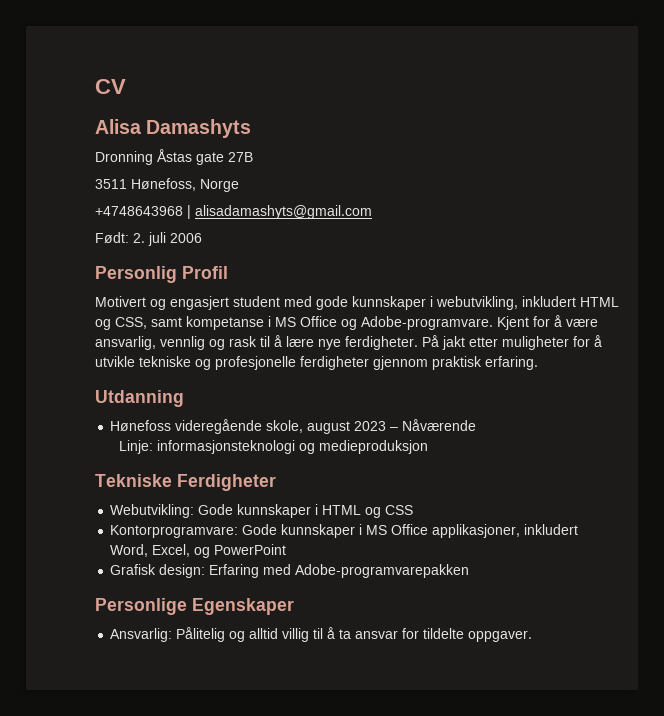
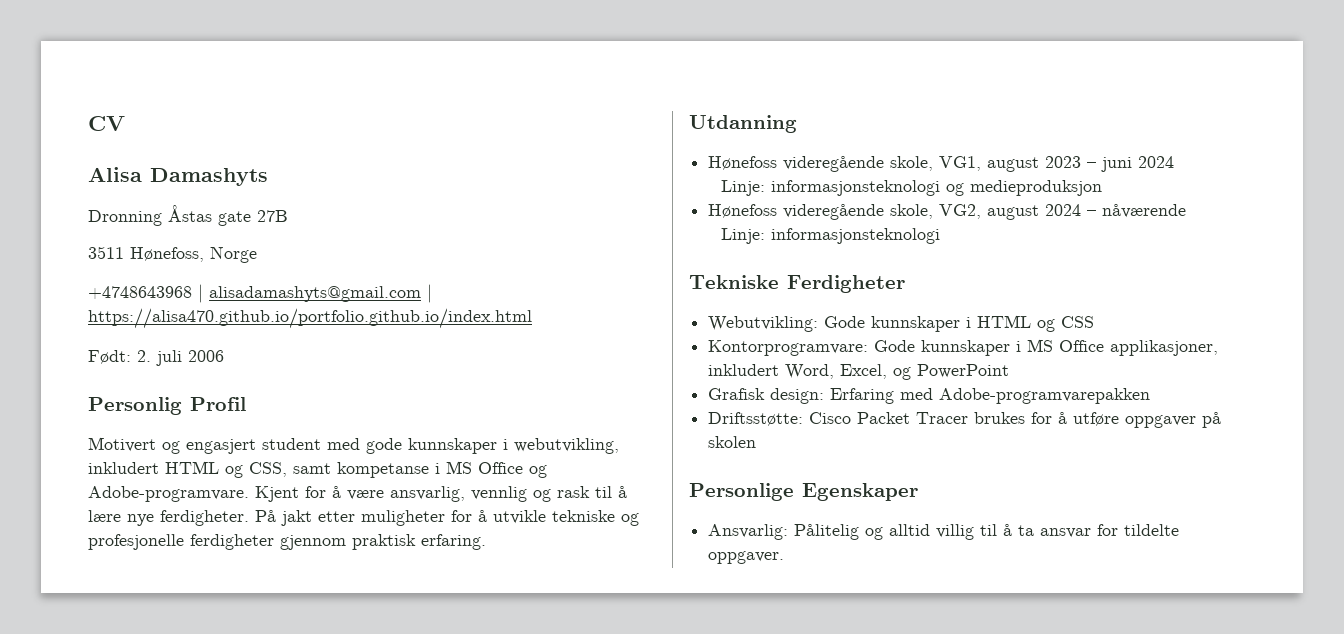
(372, 212) none -> [427,284,432,303] [88,308,532,329] | https://alisa470.github.io/portfolio.github.io/index.html
(304, 426) none -> [939,156,982,171] VG1,
[402,419,477,431] Nåværende -> [1101,156,1175,172] juni 2024
(428, 447) none -> [708,204,1187,220] [721,228,941,244] // Hønefoss videregående skole, VG2, august 2024 – nåværende // Linje: informasjonsteknologi
(470, 571) none -> [708,412,1222,428] [708,436,757,448] // Driftsstøtte: Cisco Packet Tracer brukes for å utføre oppgaver på skolen

